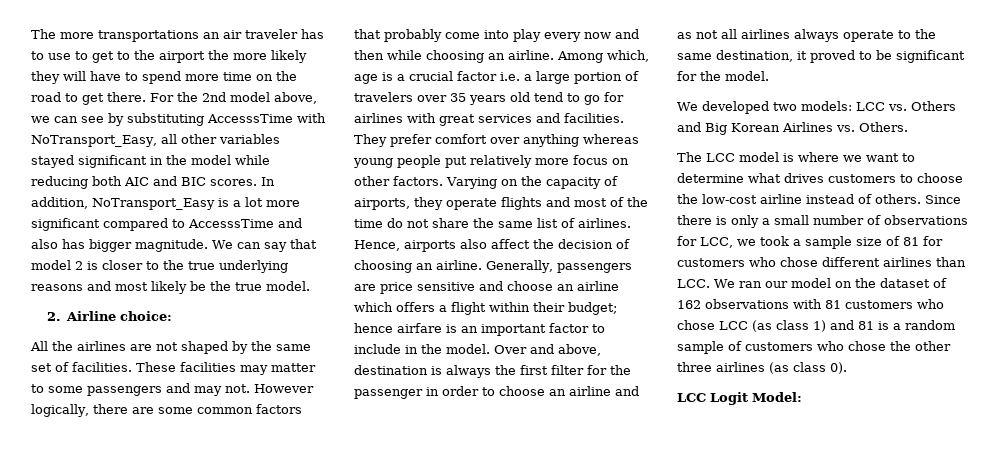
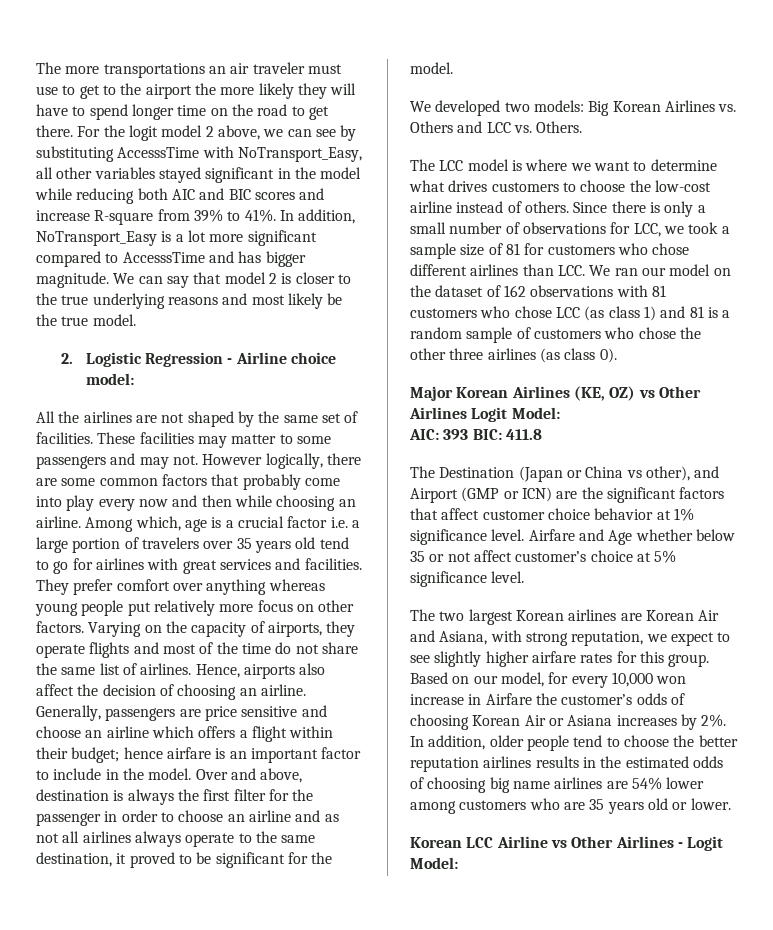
[301,29,324,39] [31,51,44,60] has to -> [307,64,342,74] must
[185,74,219,81] more -> [131,104,174,120] longer
[202,92,270,102] 2nd model -> [128,125,214,141] logit model 2
[210,179,257,186] scores. -> [254,188,325,200] [36,209,276,225] scores and increase R-square from 39% to 41%.
[31,239,58,249] also -> (234, 257) none
[66,311,173,321] Airline choice: -> [85,352,336,367] [85,373,134,385] Logistic Regression - Airline choice model:
[855,101,956,111] [677,122,833,135] LCC vs. Others and Big Korean Airlines -> [588,100,737,116] [410,121,511,133] Big Korean Airlines vs. Others and LCC
[677,393,706,402] LCC -> [410,386,701,401] [409,407,560,422] [409,429,542,440] [410,466,720,482] [410,487,725,503] [410,508,694,521] [410,529,735,545] [410,550,677,563] [410,571,525,587] [410,609,720,625] [410,630,731,646] [410,651,710,667] [410,672,687,688] [410,693,685,705] [410,714,727,730] [410,735,738,751] [410,756,723,772] [410,777,705,793] [410,798,731,814] [410,836,683,848] Major Korean Airlines (KE, OZ) vs Other Airlines Logit Model: // AIC: 393 BIC: 411.8 // The Destination (Japan or China vs other), and Airport (GMP or ICN) are the significant factors that affect customer choice behavior at 1% significance level. Airfare and Age whether below 35 or not affect customer’s choice at 5% significance level. // The two largest Korean airlines are Korean Air and Asiana, with strong reputation, we expect to see slightly higher airfare rates for this group. Based on our model, for every 10,000 won increase in Airfare the customer’s odds of choosing Korean Air or Asiana increases by 2%. In addition, older people tend to choose the better reputation airlines results in the estimated odds of choosing big name airlines are 54% lower among customers who are 35 years old or lower. // Korean LCC Airline vs Other Airlines -

